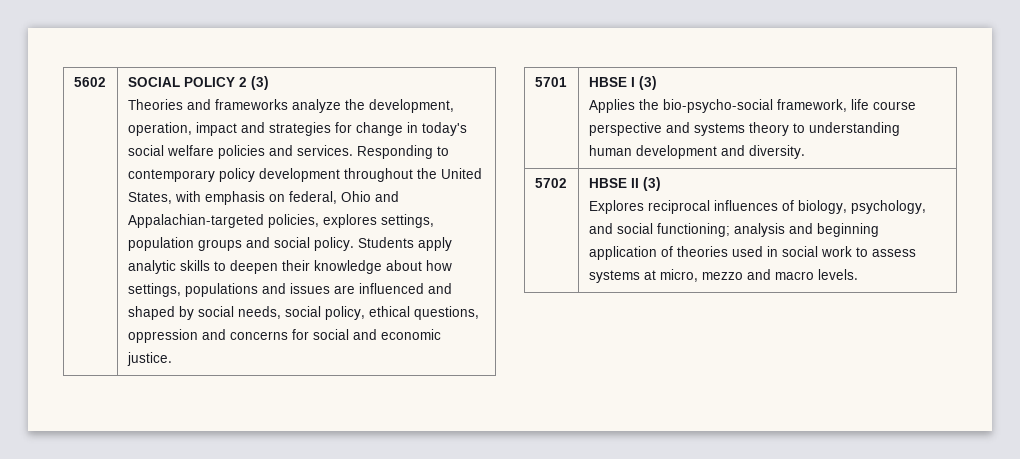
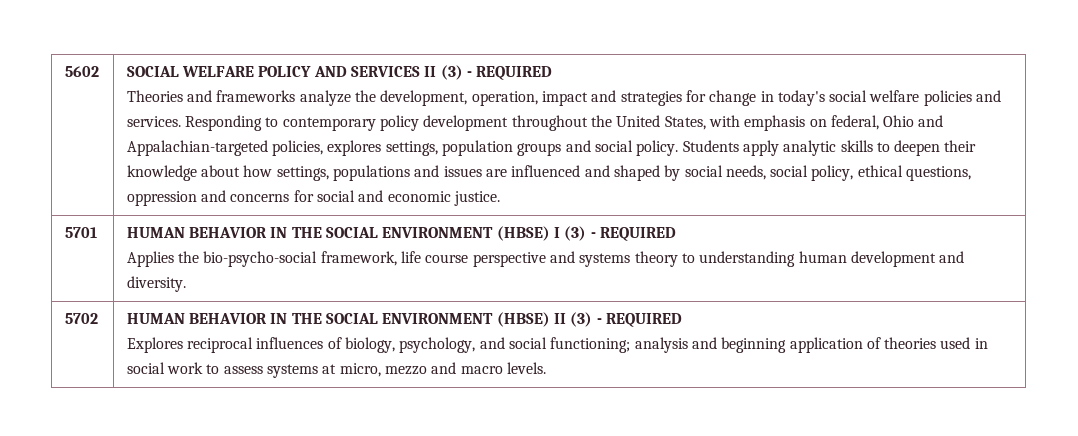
[183,76,269,90] POLICY 2 (3) -> [181,65,553,80] WELFARE POLICY AND SERVICES II (3) - REQUIRED
[588,77,627,87] HBSE -> [126,226,550,241] HUMAN BEHAVIOR IN THE SOCIAL ENVIRONMENT (HBSE)
(657, 83) none -> [590,227,676,241] - REQUIRED
[588,177,661,191] HBSE II (3) -> [126,312,682,327] HUMAN BEHAVIOR IN THE SOCIAL ENVIRONMENT (HBSE) II (3) - REQUIRED

